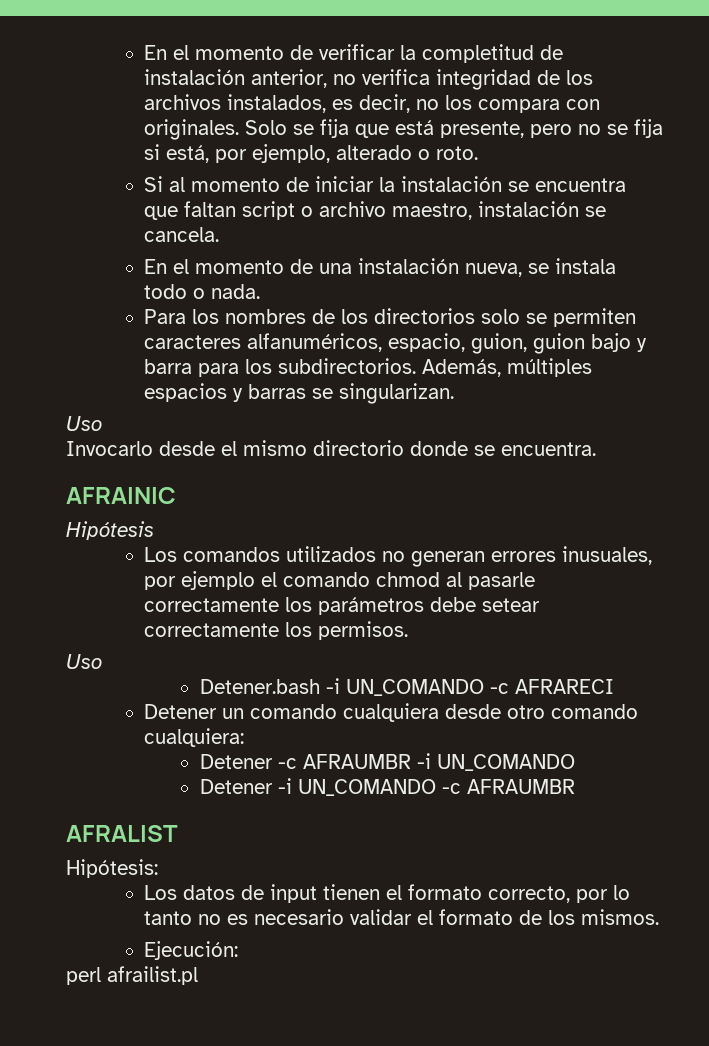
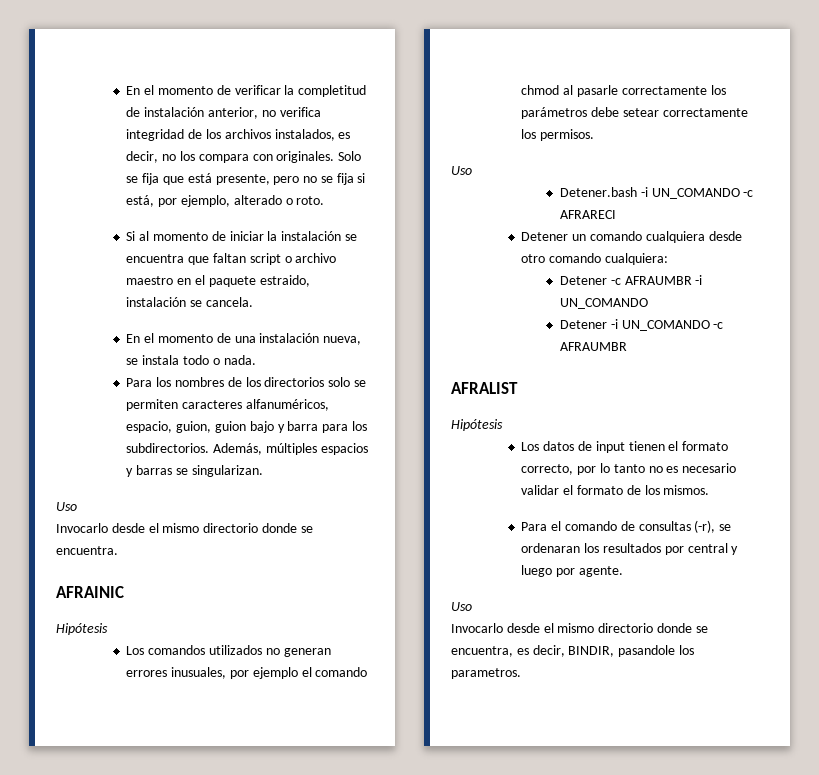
[392,203,473,220] maestro, -> [126,275,310,287] maestro en el paquete estraido,
[66,859,158,878] Hipótesis: -> [451,419,503,431] Hipótesis
[144,941,239,960] [66,966,198,985] Ejecución: // perl afrailist.pl -> [521,520,732,533] [521,543,739,555] [521,565,624,577] [451,602,472,611] [451,623,708,633] [451,645,694,657] [451,668,521,679] Para el comando de consultas (-r), se ordenaran los resultados por central y luego por agente. // Uso // Invocarlo desde el mismo directorio donde se encuentra, es decir, BINDIR, pasandole los parametros.

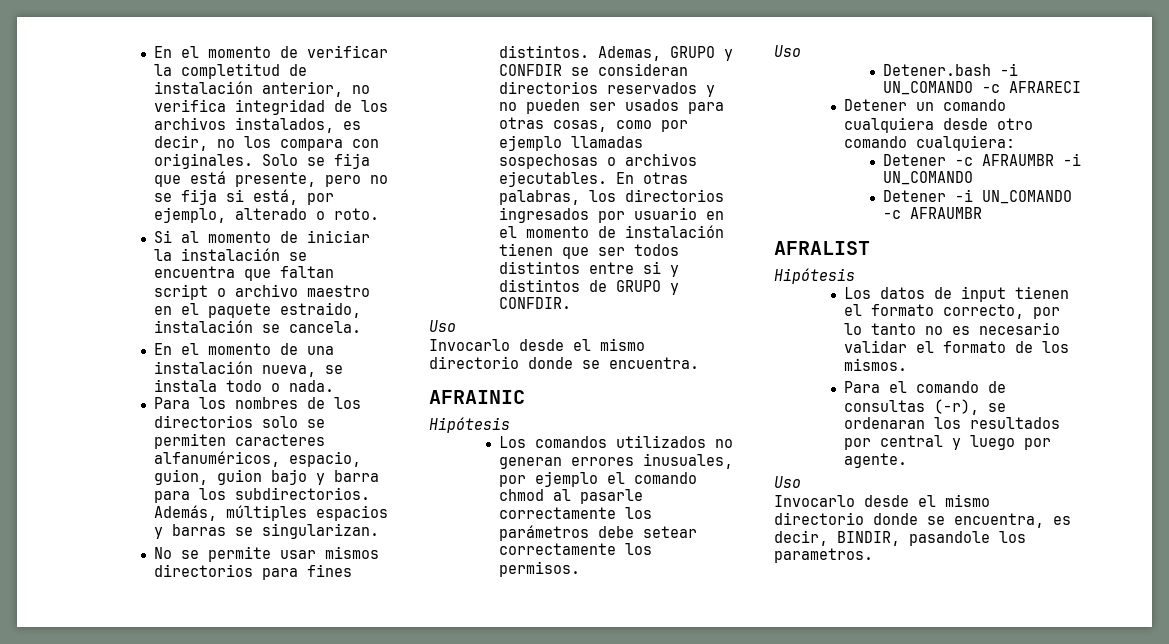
(263, 471) none -> [153,546,379,562] [153,564,352,580] [498,45,733,61] [498,63,688,76] [498,81,715,97] [498,99,724,114] [498,117,688,132] [498,135,643,151] [498,153,697,169] [498,171,688,187] [498,189,724,205] [498,207,724,223] [498,225,724,238] [498,243,679,259] [498,261,679,277] [498,279,679,295] [498,297,571,309] // No se permite usar mismos directorios para fines distintos. Ademas, GRUPO y CONFDIR se consideran directorios reservados y no pueden ser usados para otras cosas, como por ejemplo llamadas sospechosas o archivos ejecutables. En otras palabras, los directorios ingresados por usuario en el momento de instalación tienen que ser todos distintos entre si y distintos de GRUPO y CONFDIR.

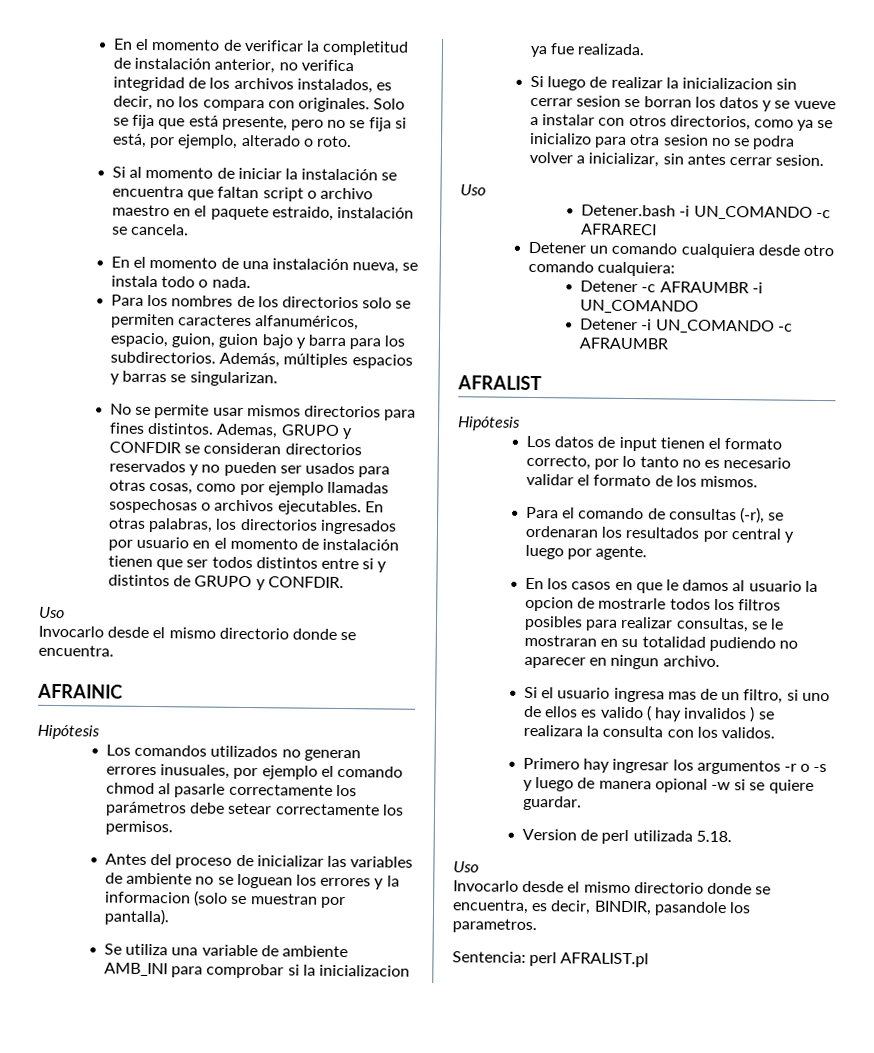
(580, 569) none -> [105,853,414,869] [105,872,400,890] [105,890,346,909] [104,908,170,926] [104,943,349,958] [104,962,411,979] [530,43,646,58] [530,75,798,91] [530,95,836,112] [530,114,834,131] [530,132,796,150] [529,151,825,168] // Antes del proceso de inicializar las variables de ambiente no se loguean los errores y la informacion (solo se muestran por pantalla). // Se utiliza una variable de ambiente AMB_INI para comprobar si la inicializacion ya fue realizada. // Si luego de realizar la inicializacion sin cerrar sesion se borran los datos y se vueve a instalar con otros directorios, como ya se inicializo para otra sesion no se podra volver a inicializar, sin antes cerrar sesion.
(907, 460) none -> [525,577,818,594] [525,596,782,612] [524,615,785,633] [524,634,799,652] [524,654,720,670] [524,686,830,704] [524,705,775,723] [523,724,776,739] [523,757,828,775] [523,777,814,794] [523,795,583,811] [522,828,732,845] // En los casos en que le damos al usuario la opcion de mostrarle todos los filtros posibles para realizar consultas, se le mostraran en su totalidad pudiendo no aparecer en ningun archivo. // Si el usuario ingresa mas de un filtro, si uno de ellos es valido ( hay invalidos ) se realizara la consulta con los validos. // Primero hay ingresar los argumentos -r o -s y luego de manera opional -w si se quiere guardar. // Version de perl utilizada 5.18.
(873, 555) none -> [452,951,650,968] // Sentencia: perl AFRALIST.pl

